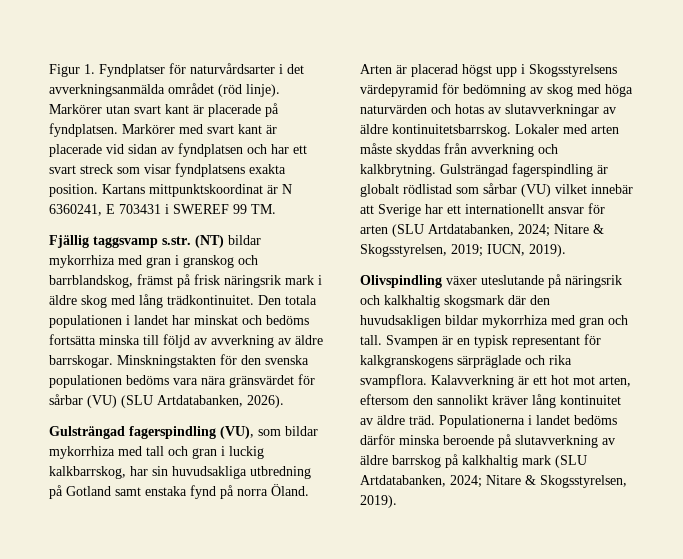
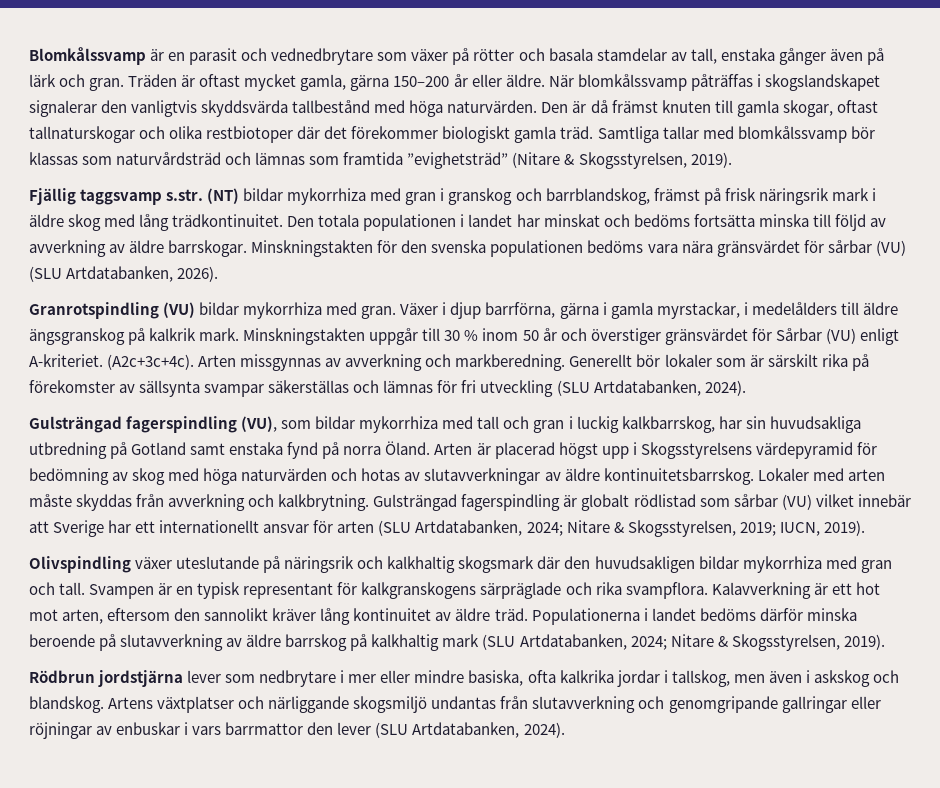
[49,63,304,77] [49,83,280,97] [49,103,279,117] [49,123,277,137] [49,143,307,157] [49,163,286,177] [49,184,292,197] [49,204,276,216] Figur 1. Fyndplatser för naturvårdsarter i det avverkningsanmälda området (röd linje). Markörer utan svart kant är placerade på fyndplatsen. Markörer med svart kant är placerade vid sidan av fyndplatsen och har ett svart streck som visar fyndplatsens exakta position. Kartans mittpunktskoordinat är N 6360241, E 703431 i SWEREF 99 TM. -> [29,47,884,65] [29,74,880,91] [29,100,878,117] [29,126,875,143] [29,152,732,169] Blomkålssvamp är en parasit och vednedbrytare som växer på rötter och basala stamdelar av tall, enstaka gånger även på lärk och gran. Träden är oftast mycket gamla, gärna 150–200 år eller äldre. När blomkålssvamp påträffas i skogslandskapet signalerar den vanligtvis skyddsvärda tallbestånd med höga naturvärden. Den är då främst knuten till gamla skogar, oftast tallnaturskogar och olika restbiotoper där det förekommer biologiskt gamla träd. Samtliga tallar med blomkålssvamp bör klassas som naturvårdsträd och lämnas som framtida ”evighetsträd” (Nitare & Skogsstyrelsen, 2019).
(284, 401) none -> [29,302,898,319] [29,328,899,345] [29,354,869,371] [29,380,746,397] // Granrotspindling (VU) bildar mykorrhiza med gran. Växer i djup barrförna, gärna i gamla myrstackar, i medelålders till äldre ängsgranskog på kalkrik mark. Minskningstakten uppgår till 30 % inom 50 år och överstiger gränsvärdet för Sårbar (VU) enligt A-kriteriet. (A2c+3c+4c). Arten missgynnas av avverkning och markberedning. Generellt bör lokaler som är särskilt rika på förekomster av sällsynta svampar säkerställas och lämnas för fri utveckling (SLU Artdatabanken, 2024).
(397, 501) none -> [29,670,899,687] [29,696,881,713] [29,722,565,739] // Rödbrun jordstjärna lever som nedbrytare i mer eller mindre basiska, ofta kalkrika jordar i tallskog, men även i askskog och blandskog. Artens växtplatser och närliggande skogsmiljö undantas från slutavverkning och genomgripande gallringar eller röjningar av enbuskar i vars barrmattor den lever (SLU Artdatabanken, 2024).

